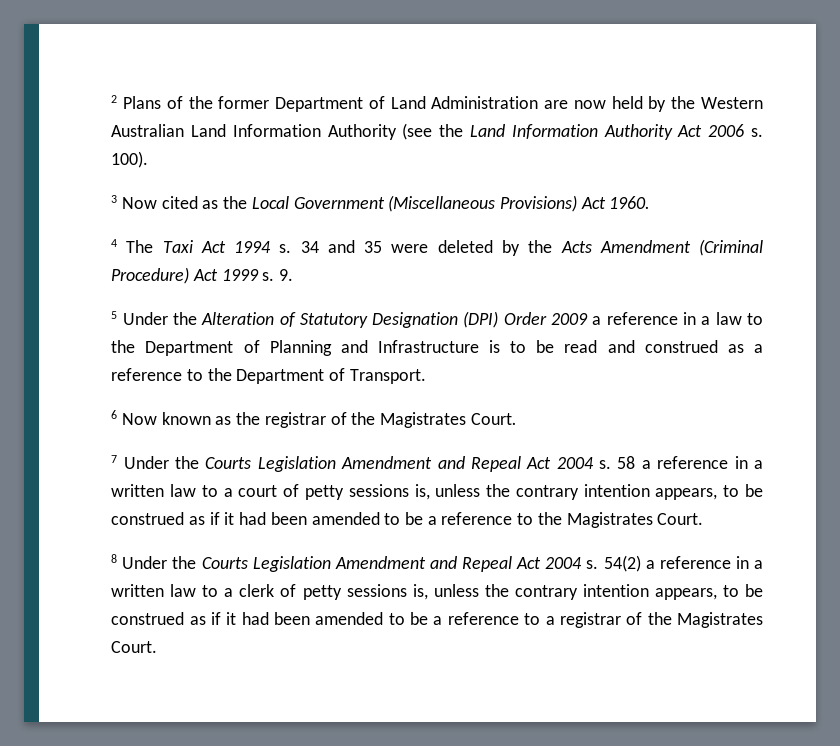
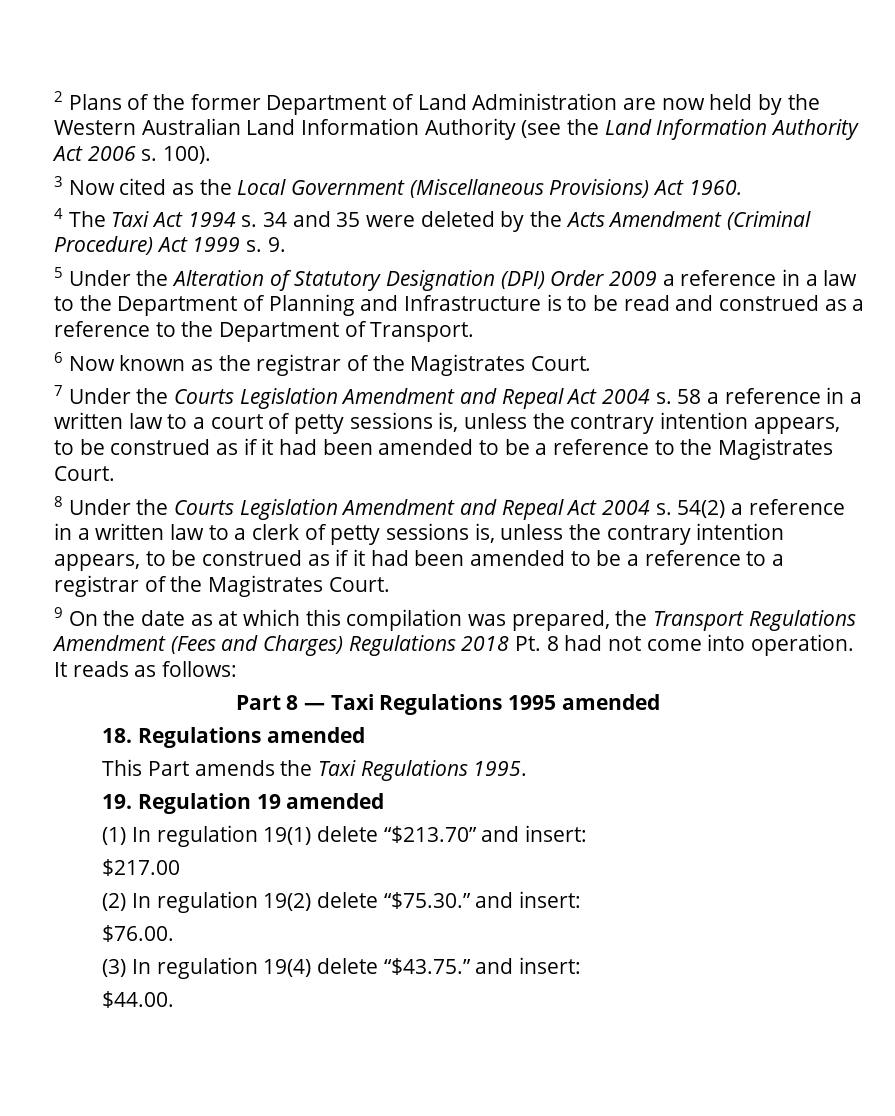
(158, 647) none -> [54,607,856,631] [52,634,855,656] [54,661,238,677] [235,694,660,715] [102,727,365,748] [102,759,528,781] [102,793,385,814] [102,825,587,847] [102,859,181,876] [102,891,581,913] [102,925,175,942] [102,957,581,979] [102,991,175,1008] // 9 On the date as at which this compilation was prepared, the Transport Regulations Amendment (Fees and Charges) Regulations 2018 Pt. 8 had not come into operation. It reads as follows: // Part 8 — Taxi Regulations 1995 amended // 18. Regulations amended // This Part amends the Taxi Regulations 1995. // 19. Regulation 19 amended // (1) In regulation 19(1) delete “$213.70” and insert: // $217.00 // (2) In regulation 19(2) delete “$75.30.” and insert: // $76.00. // (3) In regulation 19(4) delete “$43.75.” and insert: // $44.00.

